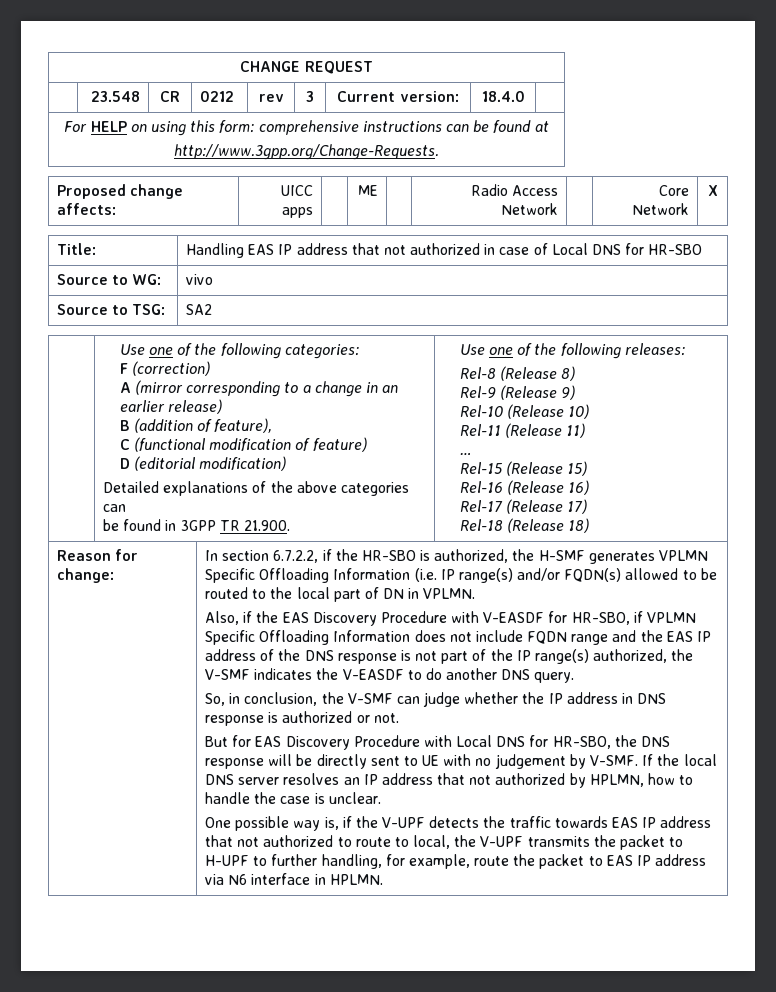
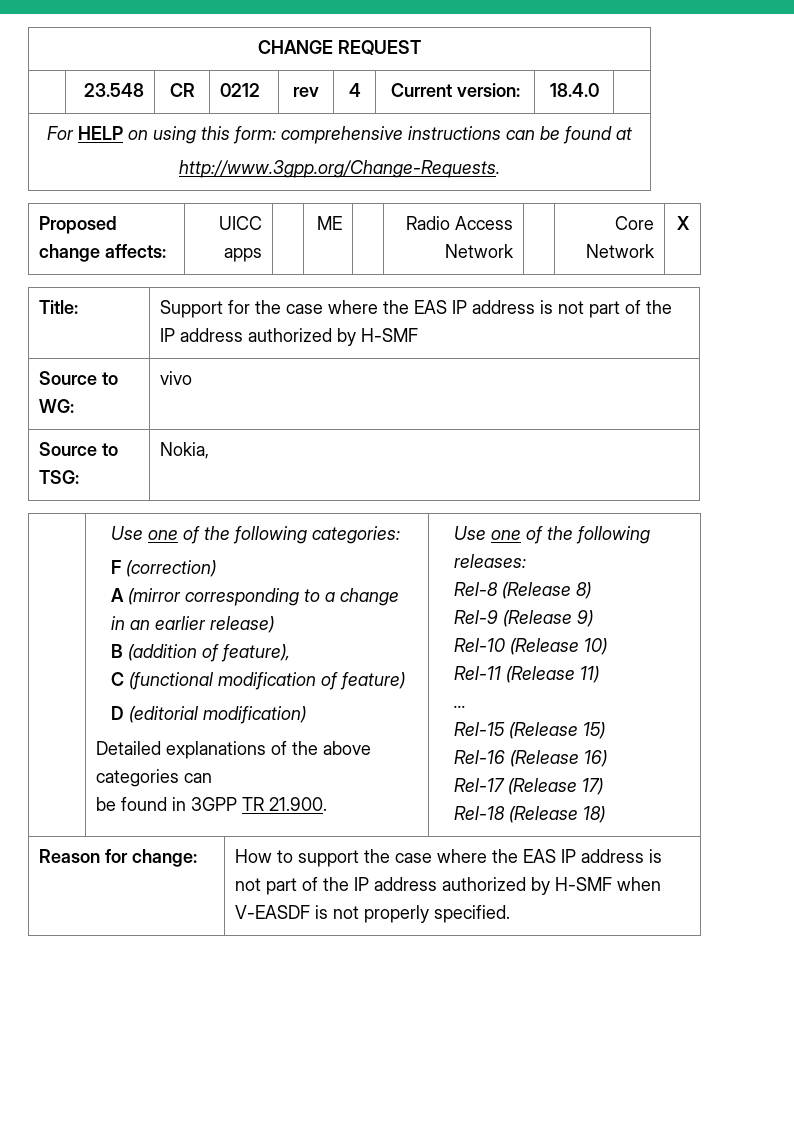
[306,91,314,102] 3 -> [348,83,361,97] 4
[186,243,703,258] Handling EAS IP address that not authorized in case of Local DNS for HR-SBO -> [160,300,673,318] [160,328,419,346] Support for the case where the EAS IP address is not part of the IP address authorized by H-SMF
[186,304,213,315] SA2 -> [160,442,210,459] Nokia,
[205,549,709,564] [205,568,717,583] [205,587,476,602] [205,611,697,626] [205,630,712,645] [205,649,694,664] [205,668,575,683] [205,692,667,707] [205,711,399,726] [205,735,671,750] [205,754,717,769] [205,773,694,788] [205,792,381,804] [205,816,712,831] [205,835,684,850] [205,854,707,869] [205,873,383,885] In section 6.7.2.2, if the HR-SBO is authorized, the H-SMF generates VPLMN Specific Offloading Information (i.e. IP range(s) and/or FQDN(s) allowed to be routed to the local part of DN in VPLMN. // Also, if the EAS Discovery Procedure with V-EASDF for HR-SBO, if VPLMN Specific Offloading Information does not include FQDN range and the EAS IP address of the DNS response is not part of the IP range(s) authorized, the V-SMF indicates the V-EASDF to do another DNS query. // So, in conclusion, the V-SMF can judge whether the IP address in DNS response is authorized or not. // But for EAS Discovery Procedure with Local DNS for HR-SBO, the DNS response will be directly sent to UE with no judgement by V-SMF. If the local DNS server resolves an IP address that not authorized by HPLMN, how to handle the case is unclear. // One possible way is, if the V-UPF detects the traffic towards EAS IP address that not authorized to route to local, the V-UPF transmits the packet to H-UPF to further handling, for example, route the packet to EAS IP address via N6 interface in HPLMN. -> [235,849,663,867] [235,877,662,895] [235,905,511,923] How to support the case where the EAS IP address is not part of the IP address authorized by H-SMF when V-EASDF is not properly specified.

